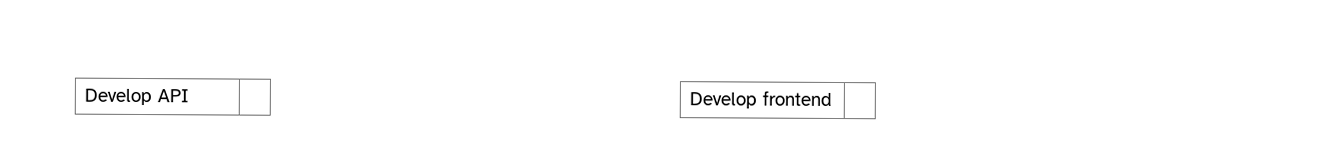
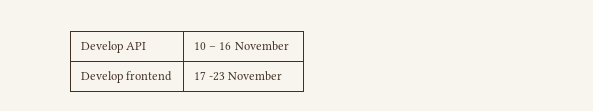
(189, 96) none -> [193,41,289,51] 10 – 16 November
(832, 98) none -> [193,71,283,81] 17 -23 November

